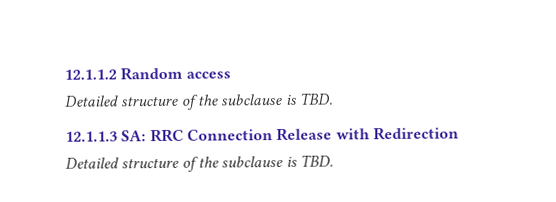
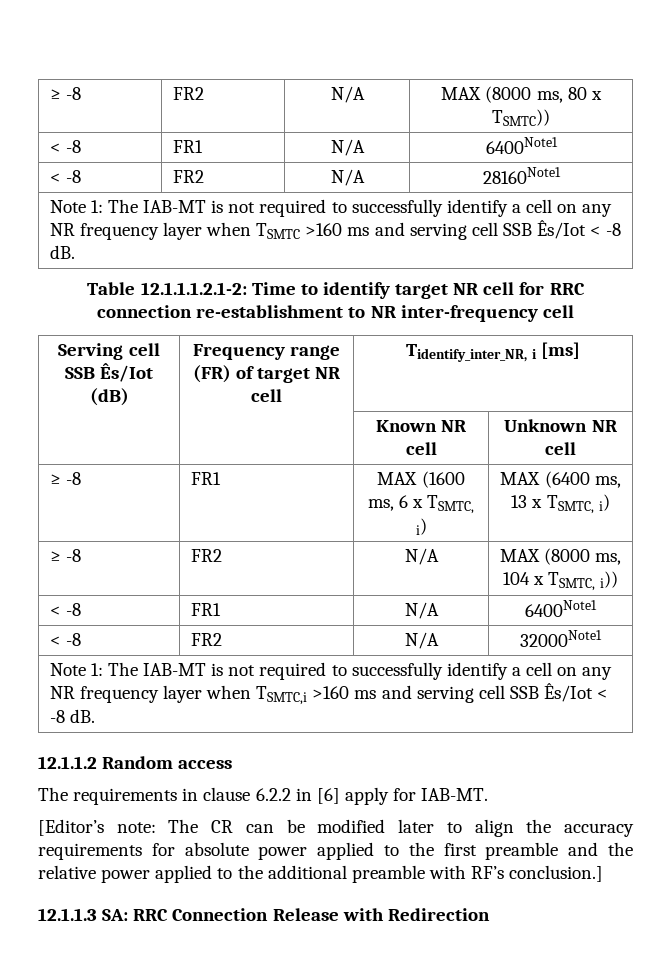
[64,66,231,81] [64,92,334,110] 12.1.1.2 Random access // Detailed structure of the subclause is TBD. -> [49,87,81,100] [172,87,204,100] [330,86,365,103] [441,86,602,103] [492,109,550,126] [49,140,81,153] [172,140,203,153] [330,139,365,156] [485,137,558,154] [49,170,81,183] [172,170,204,183] [330,169,365,186] [482,167,561,184] [49,199,613,217] [49,220,622,240] [49,245,75,259] [87,282,585,299] [97,305,574,322] [58,343,160,360] [64,363,154,382] [89,388,129,406] [192,344,341,360] [192,365,341,383] [251,389,282,402] [405,342,581,362] [375,420,467,432] [405,442,437,455] [504,419,617,432] [545,442,576,455] [49,472,81,485] [190,472,221,485] [377,471,465,488] [367,495,475,514] [415,518,427,535] [500,471,621,488] [511,494,610,514] [49,549,81,562] [190,549,222,562] [404,548,439,565] [499,548,622,565] [502,571,619,591] [49,603,81,616] [190,603,221,616] [404,602,439,619] [525,600,597,617] [49,633,81,646] [190,633,222,646] [404,632,439,649] [520,630,602,647] [49,662,613,680] [49,683,609,705] [49,709,95,723] [38,756,233,769] [38,787,489,805] [38,819,635,837] [38,842,633,860] [38,865,604,883] ≥ -8 | FR2 | N/A | MAX (8000 ms, 80 x TSMTC)) // < -8 | FR1 | N/A | 6400Note1 // < -8 | FR2 | N/A | 28160Note1 // Note 1: The IAB-MT is not required to successfully identify a cell on any NR frequency layer when TSMTC >160 ms and serving cell SSB Ês/Iot < -8 dB. // Table 12.1.1.1.2.1-2: Time to identify target NR cell for RRC connection re-establishment to NR inter-frequency cell // Serving cell SSB Ês/Iot (dB) | Frequency range (FR) of target NR cell | Tidentify_inter_NR, i [ms] // | | Known NR cell | Unknown NR cell // ≥ -8 | FR1 | MAX (1600 ms, 6 x TSMTC, i) | MAX (6400 ms, 13 x TSMTC, i) // ≥ -8 | FR2 | N/A | MAX (8000 ms, 104 x TSMTC, i)) // < -8 | FR1 | N/A | 6400Note1 // < -8 | FR2 | N/A | 32000Note1 // Note 1: The IAB-MT is not required to successfully identify a cell on any NR frequency layer when TSMTC,i >160 ms and serving cell SSB Ês/Iot < -8 dB. // 12.1.1.2 Random access // The requirements in clause 6.2.2 in [6] apply for IAB-MT. // [Editor’s note: The CR can be modified later to align the accuracy requirements for absolute power applied to the first preamble and the relative power applied to the additional preamble with RF’s conclusion.]
[65,154,334,172] // Detailed structure of the subclause is TBD. -> (490, 914) none

